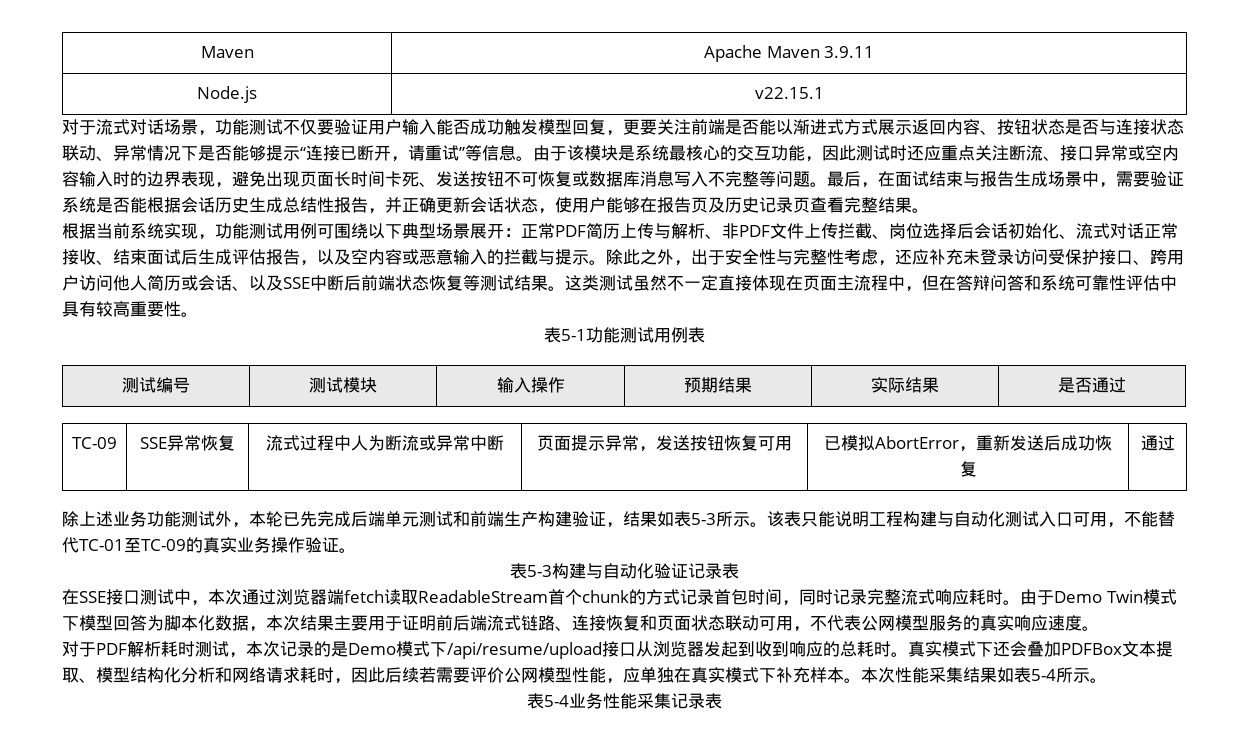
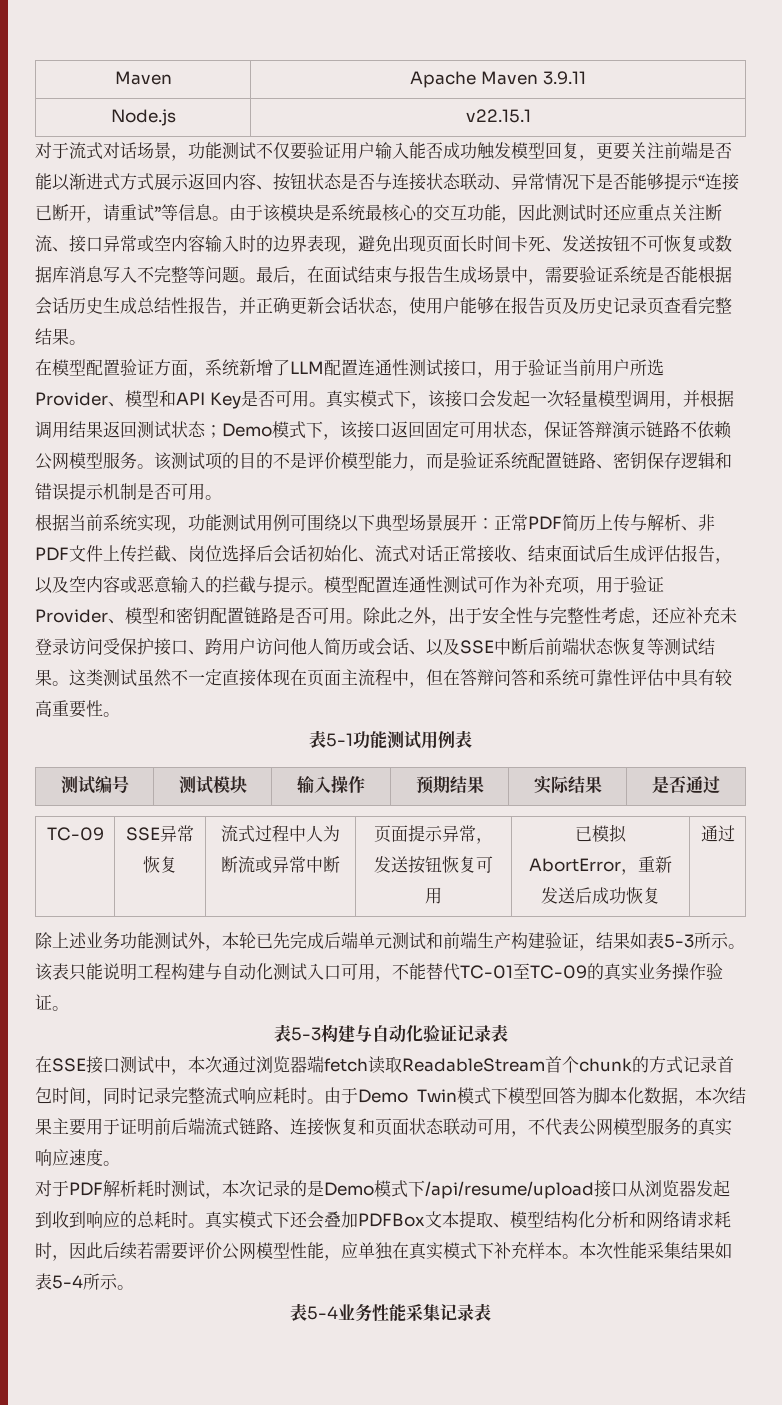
(929, 210) none -> [35,359,664,378] [35,390,734,409] [35,421,732,440] [35,452,732,471] [35,483,222,500] // 在模型配置验证方面，系统新增了LLM配置连通性测试接口，用于验证当前用户所选Provider、模型和API Key是否可用。真实模式下，该接口会发起一次轻量模型调用，并根据调用结果返回测试状态；Demo模式下，该接口返回固定可用状态，保证答辩演示链路不依赖公网模型服务。该测试项的目的不是评价模型能力，而是验证系统配置链路、密钥保存逻辑和错误提示机制是否可用。
(606, 262) none -> [324,575,664,595] [35,607,363,625] 模型配置连通性测试可作为补充项，用于验证Provider、模型和密钥配置链路是否可用。

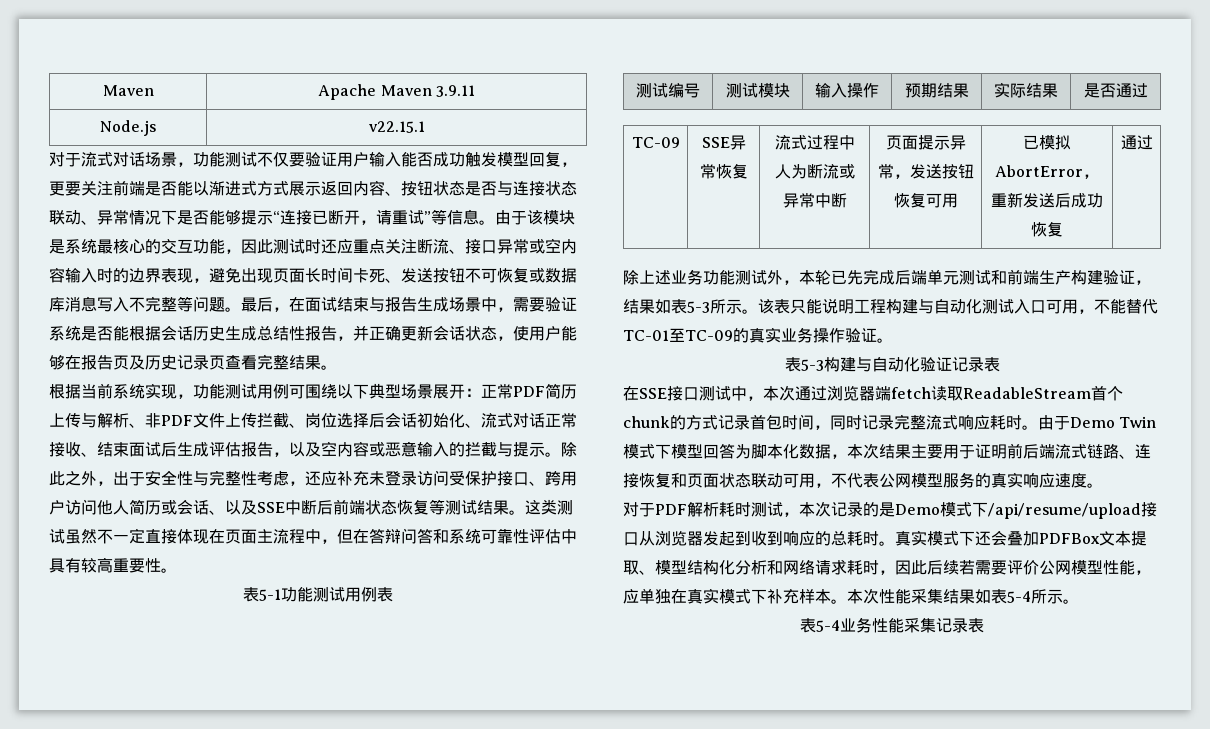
[35,359,664,378] [35,390,734,409] [35,421,732,440] [35,452,732,471] [35,483,222,500] // 在模型配置验证方面，系统新增了LLM配置连通性测试接口，用于验证当前用户所选Provider、模型和API Key是否可用。真实模式下，该接口会发起一次轻量模型调用，并根据调用结果返回测试状态；Demo模式下，该接口返回固定可用状态，保证答辩演示链路不依赖公网模型服务。该测试项的目的不是评价模型能力，而是验证系统配置链路、密钥保存逻辑和错误提示机制是否可用。 -> (337, 367) none
[324,575,664,595] [35,607,363,625] 模型配置连通性测试可作为补充项，用于验证Provider、模型和密钥配置链路是否可用。 -> (561, 454) none

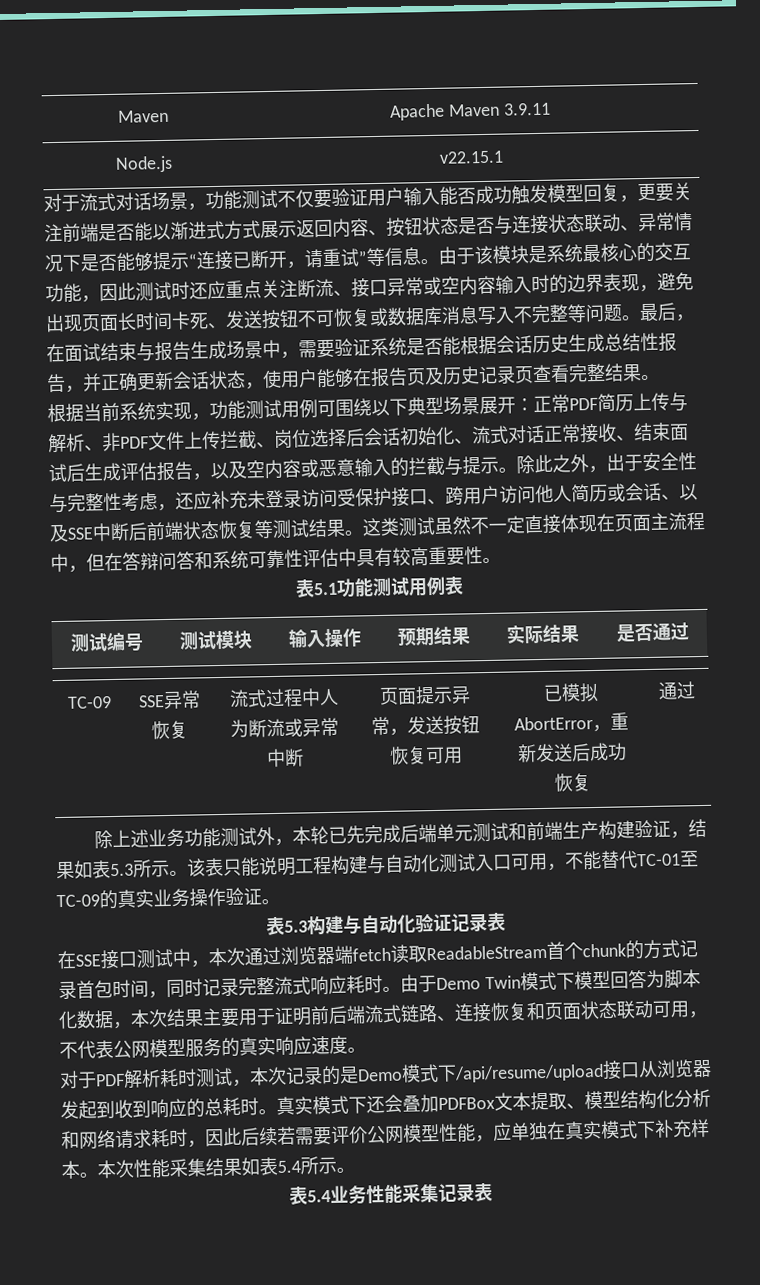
[259,589,281,601] 5-1 -> [312,582,338,596] 5.1
[687,301,710,313] 5-3 -> [110,863,134,877] 5.3
[800,359,824,371] 5-3 -> [283,920,308,933] 5.3
[1007,591,1031,603] 5-4 -> [277,1160,301,1173] 5.4
[816,620,840,632] 5-4 -> [306,1190,331,1203] 5.4

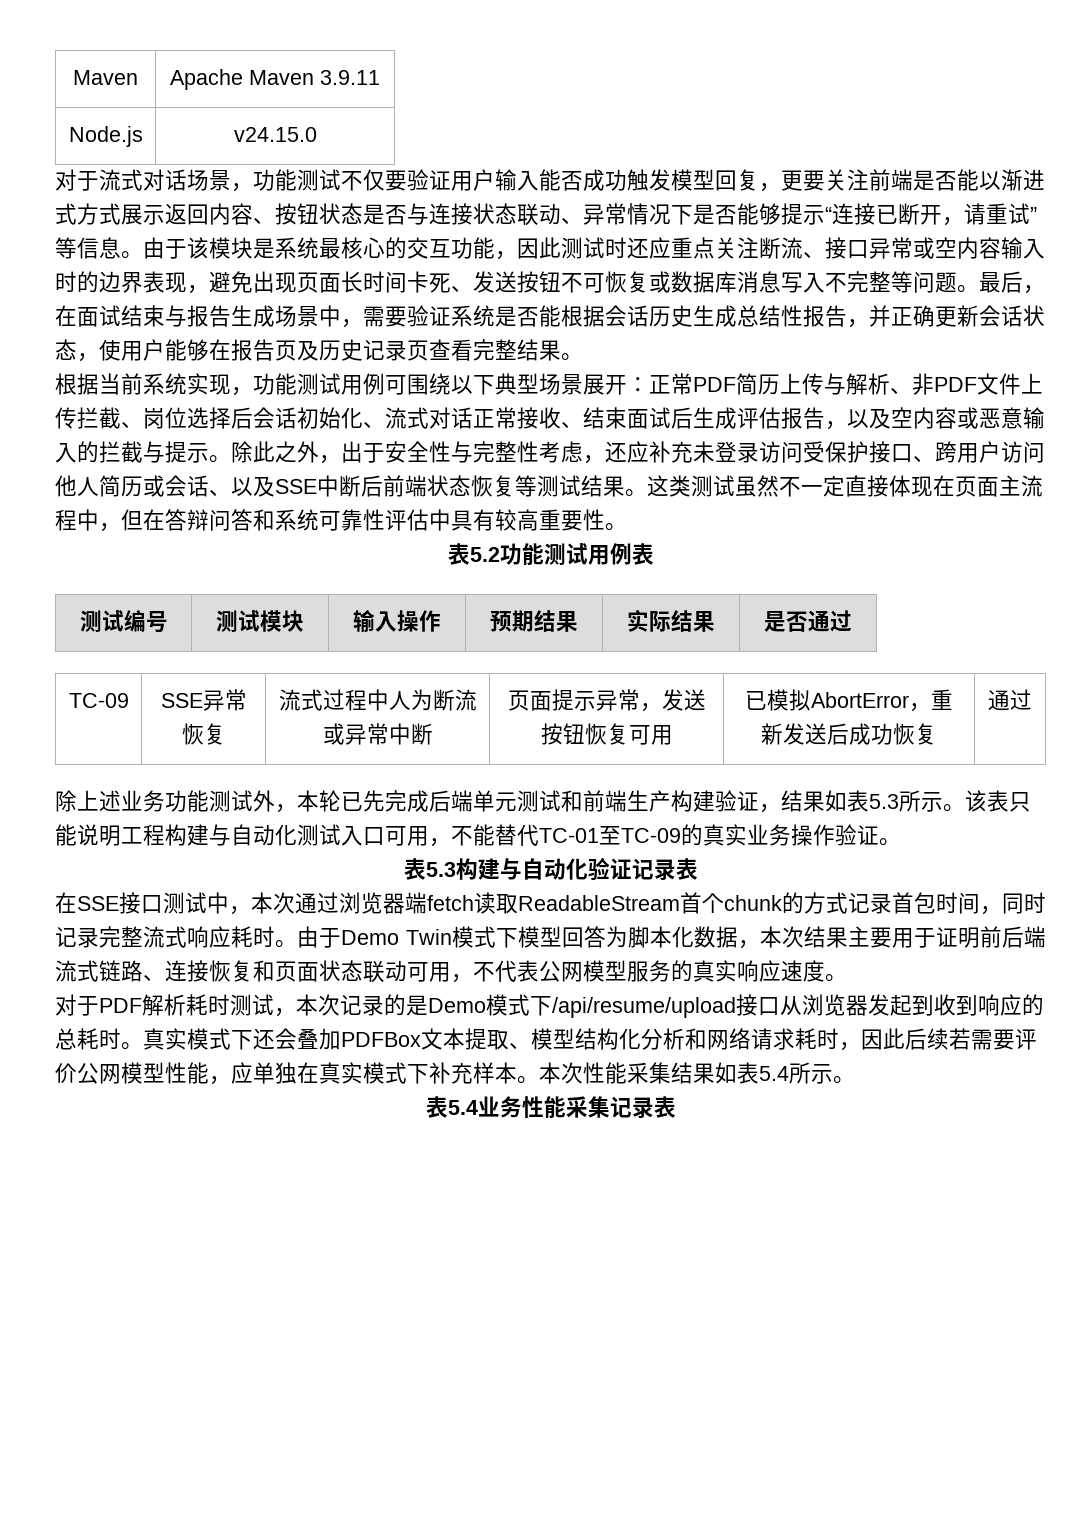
[438,150,504,164] v22.15.1 -> [233,127,317,142] v24.15.0
[312,582,338,596] 5.1 -> [469,547,500,562] 5.2

